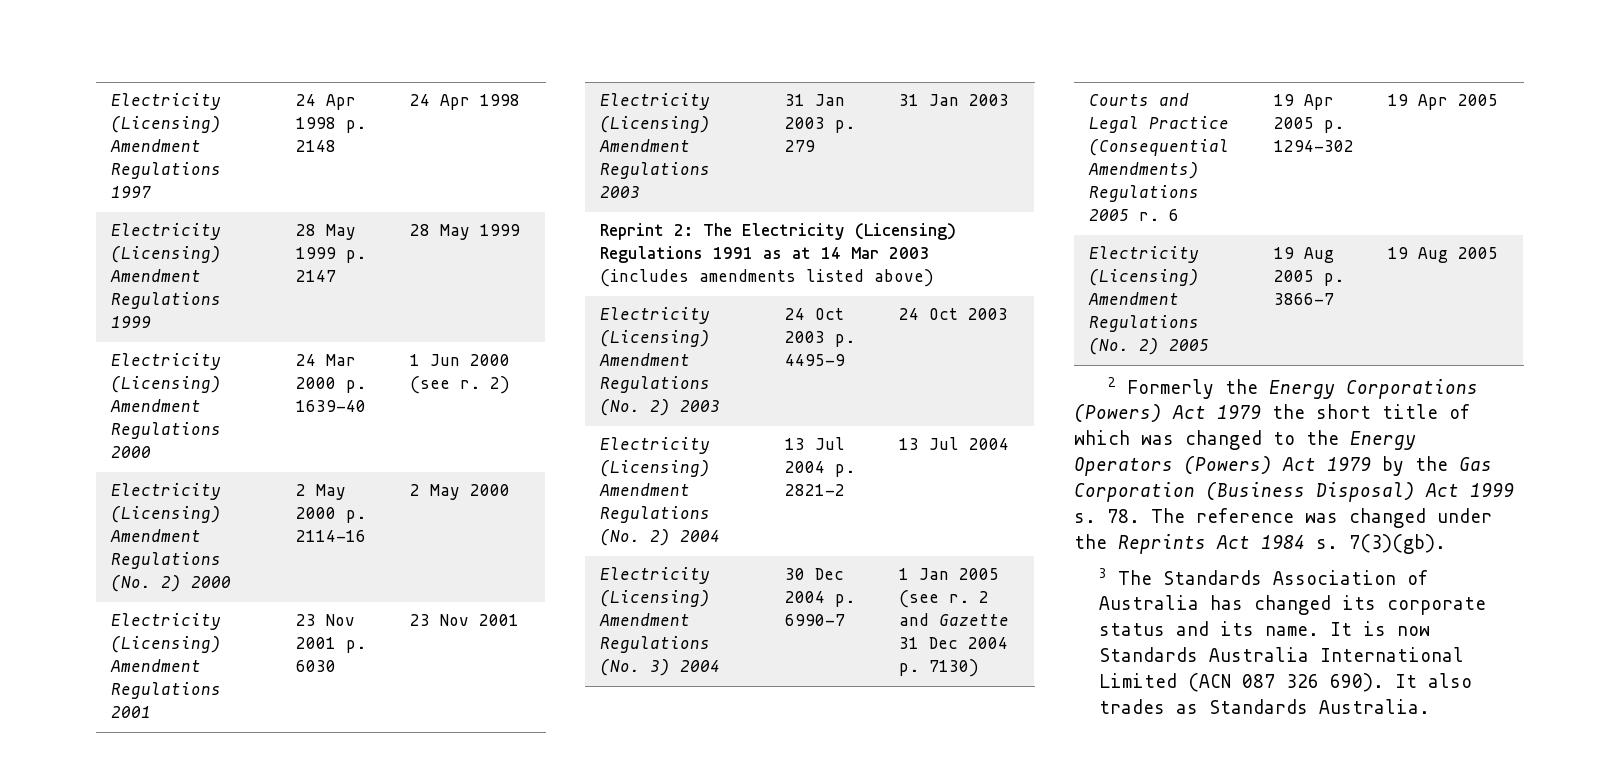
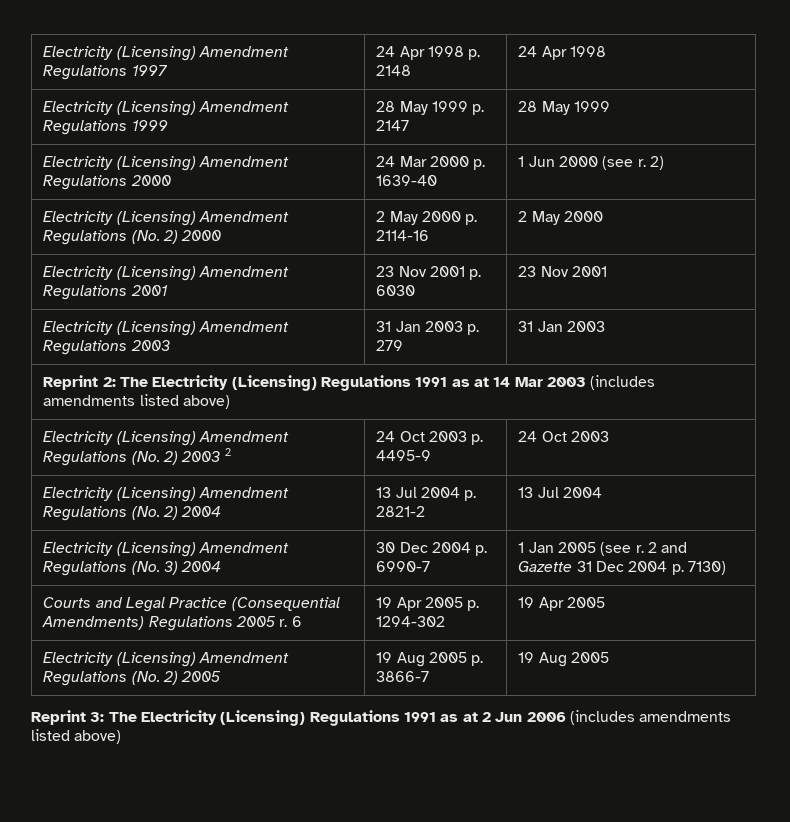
(720, 406) none -> [224,448,231,456] 2
[1107,377,1478,399] [1074,404,1470,422] [1074,430,1416,450] [1074,456,1492,476] [1074,482,1514,502] [1074,508,1492,528] [1074,534,1446,554] [1098,568,1428,585] [1098,595,1486,615] [1098,621,1430,636] [1098,647,1464,662] [1098,673,1472,692] [1098,699,1430,714] 2 Formerly the Energy Corporations (Powers) Act 1979 the short title of which was changed to the Energy Operators (Powers) Act 1979 by the Gas Corporation (Business Disposal) Act 1999 s. 78. The reference was changed under the Reprints Act 1984 s. 7(3)(gb). // 3 The Standards Association of Australia has changed its corporate status and its name. It is now Standards Australia International Limited (ACN 087 326 690). It also trades as Standards Australia. -> [31,710,732,726] [31,729,122,744] Reprint 3: The Electricity (Licensing) Regulations 1991 as at 2 Jun 2006 (includes amendments listed above)

